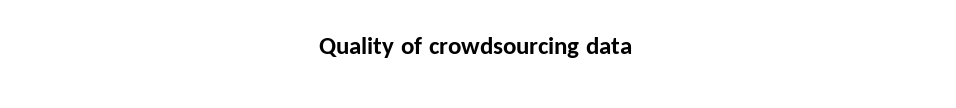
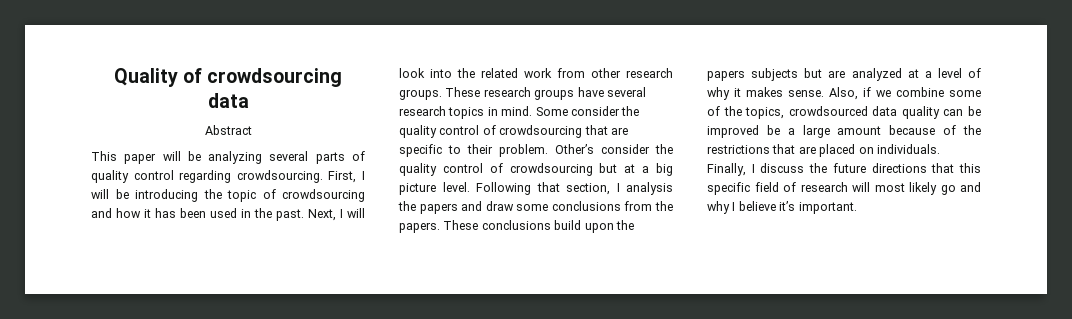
(632, 45) none -> [204,125,252,135] [91,151,365,164] [91,170,365,183] [91,189,365,202] [91,208,365,221] [399,68,673,78] [399,87,646,100] [399,106,640,119] [399,125,628,138] [399,144,673,157] [399,163,673,176] [399,182,673,195] [398,201,673,214] [399,220,634,233] [707,68,981,81] [707,87,981,100] [707,106,981,119] [707,125,981,138] [707,144,940,157] [707,163,981,176] [707,182,981,195] [707,201,857,214] // Abstract // This paper will be analyzing several parts of quality control regarding crowdsourcing. First, I will be introducing the topic of crowdsourcing and how it has been used in the past. Next, I will look into the related work from other research groups. These research groups have several research topics in mind. Some consider the quality control of crowdsourcing that are specific to their problem. Other’s consider the quality control of crowdsourcing but at a big picture level. Following that section, I analysis the papers and draw some conclusions from the papers. These conclusions build upon the papers subjects but are analyzed at a level of why it makes sense. Also, if we combine some of the topics, crowdsourced data quality can be improved be a large amount because of the restrictions that are placed on individuals. Finally, I discuss the future directions that this specific field of research will most likely go and why I believe it’s important.

